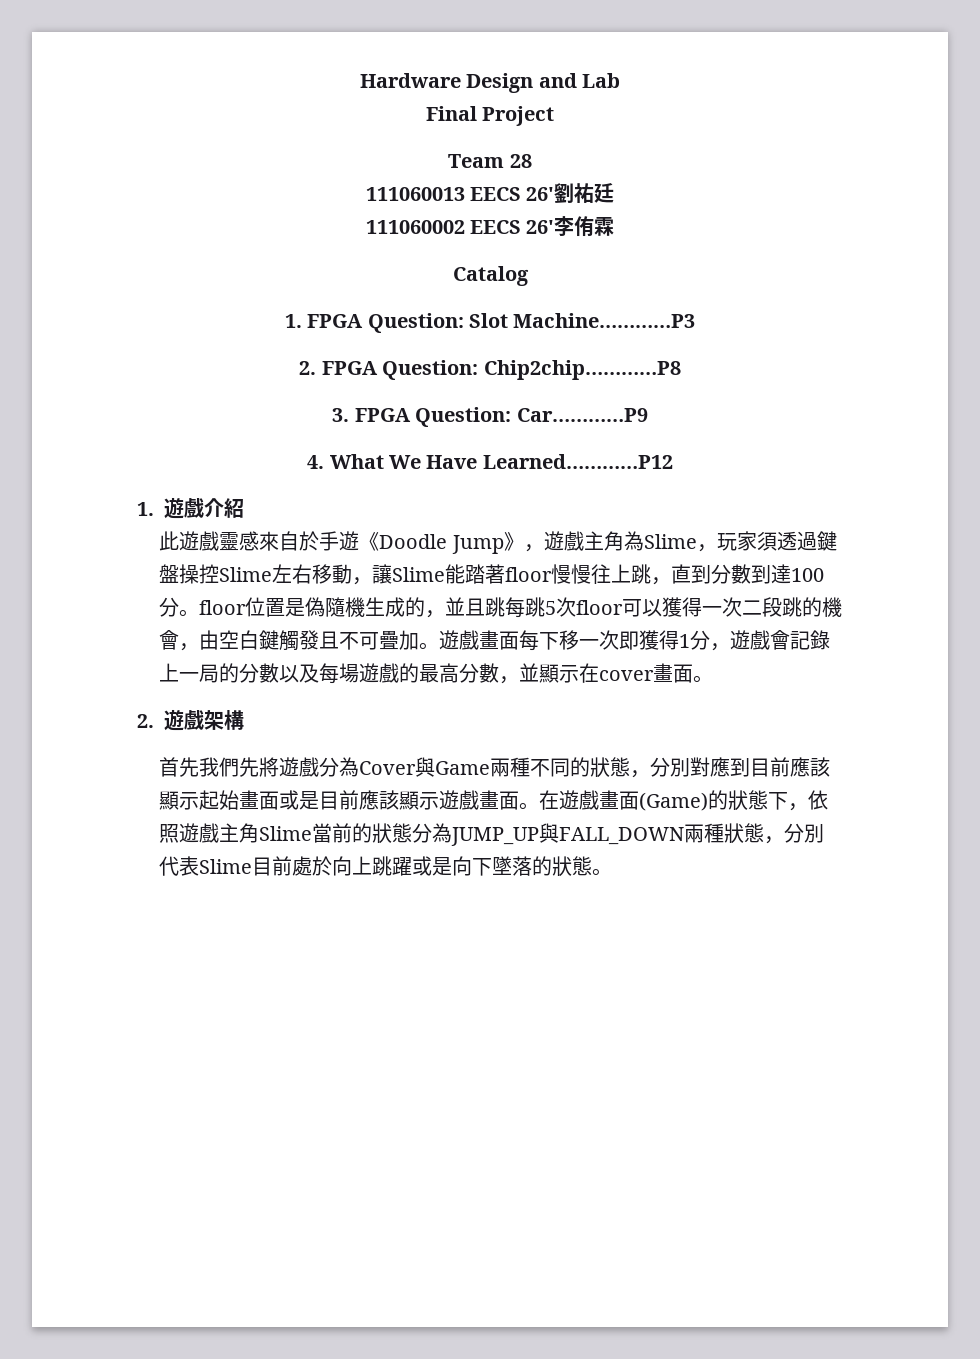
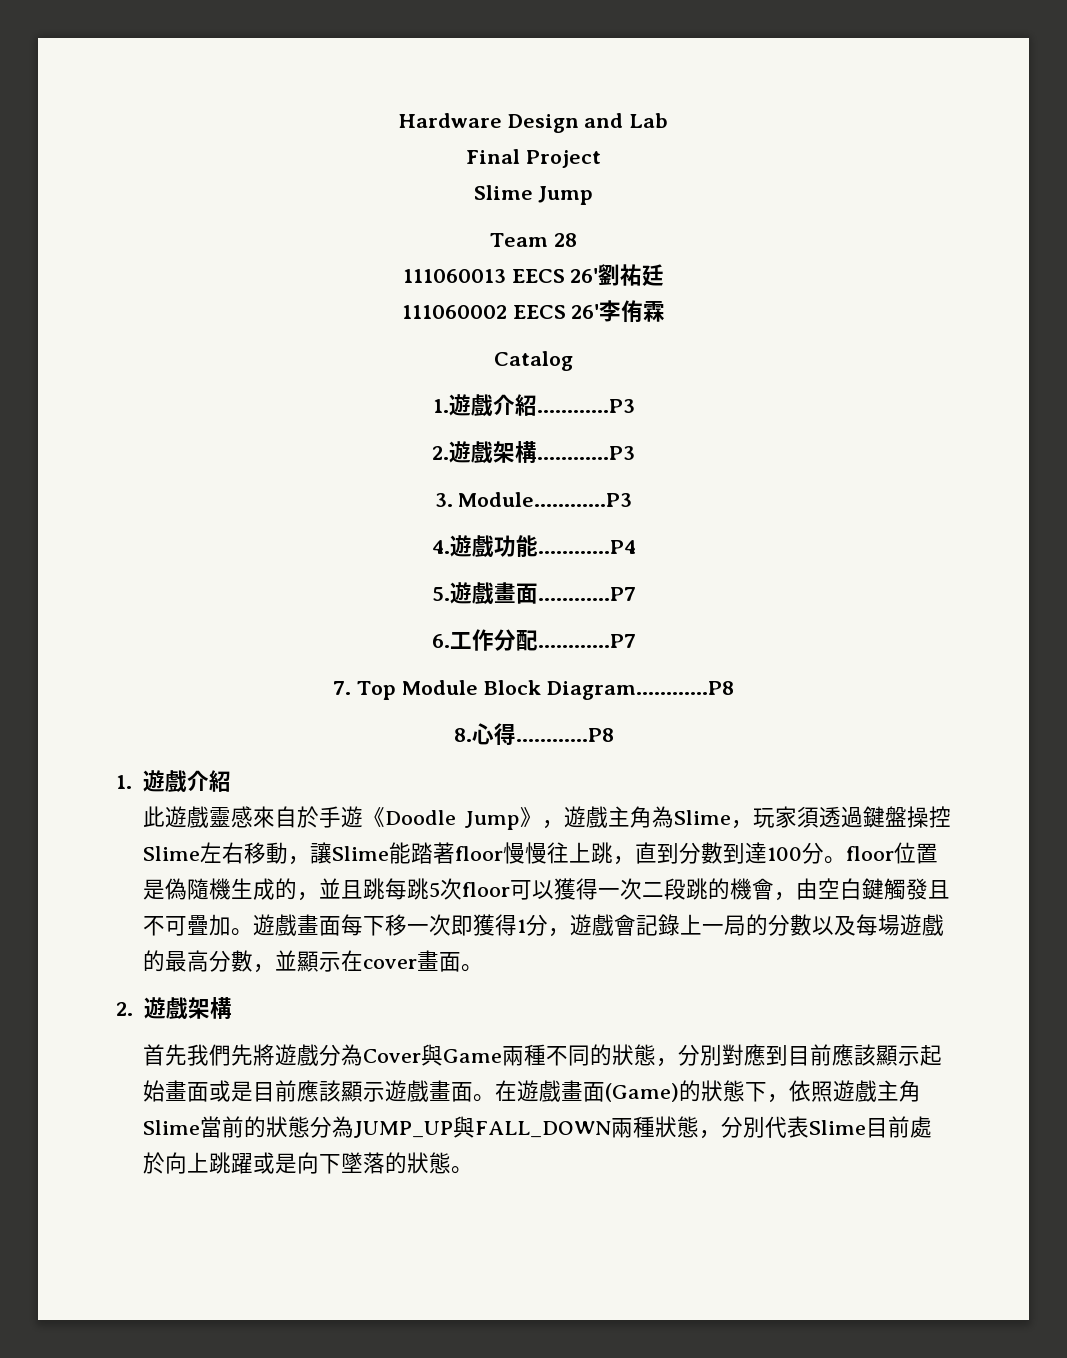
(555, 116) none -> [473,185,594,205] // Slime Jump
[307,313,696,333] [299,360,681,380] [332,407,648,427] [307,454,673,469] FPGA Question: Slot Machine…………P3 // 2. FPGA Question: Chip2chip…………P8 // 3. FPGA Question: Car…………P9 // 4. What We Have Learned…………P12 -> [448,394,635,417] [432,441,635,464] [434,492,633,507] [431,535,636,558] [431,582,636,605] [431,629,636,651] [333,680,734,700] [453,723,614,745] 遊戲介紹…………P3 // 2.遊戲架構…………P3 // 3. Module…………P3 // 4.遊戲功能…………P4 // 5.遊戲畫面…………P7 // 6.工作分配…………P7 // 7. Top Module Block Diagram…………P8 // 8.心得…………P8

